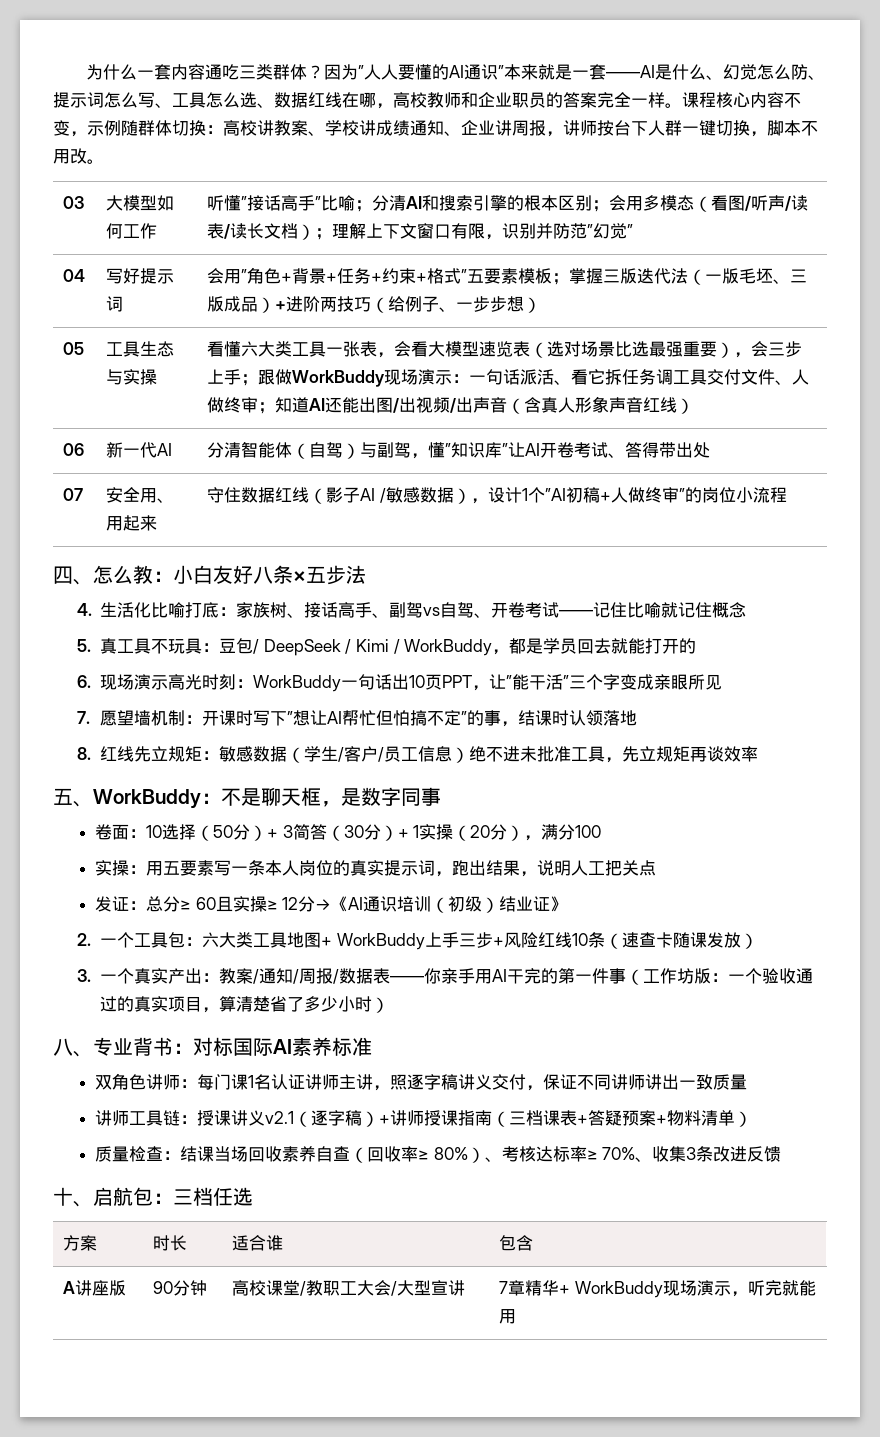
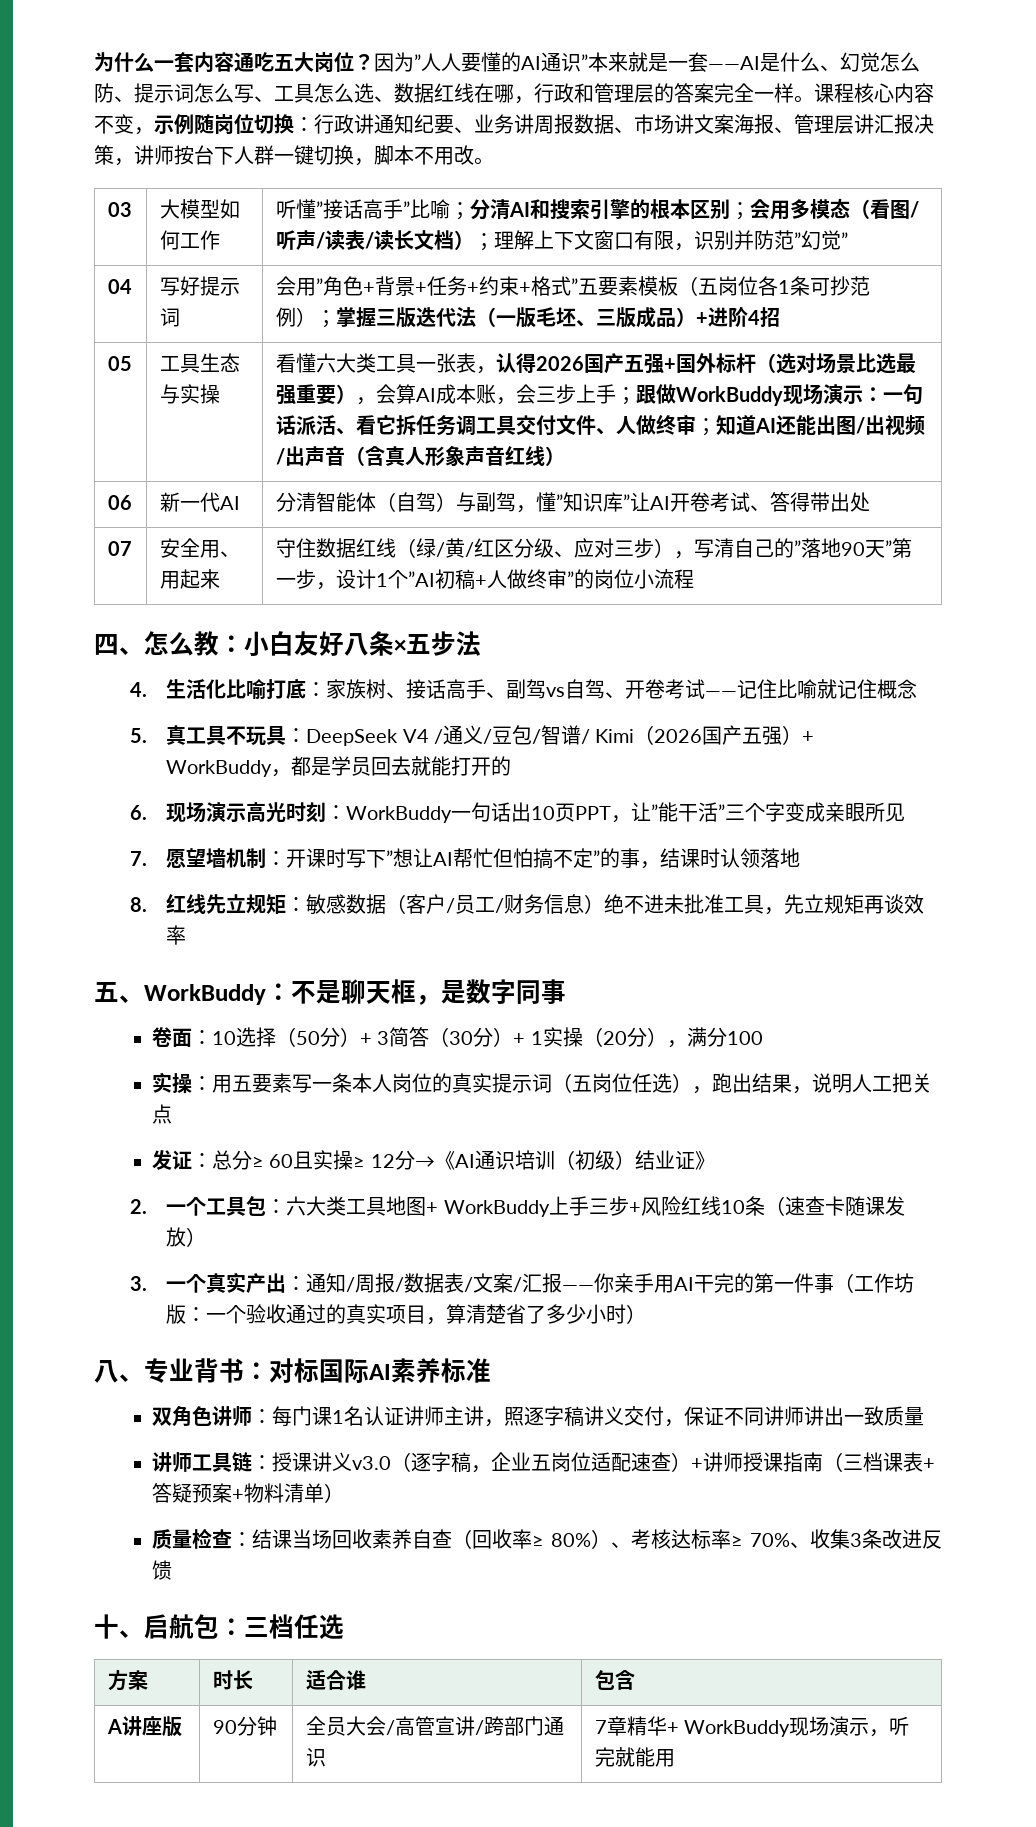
[238,64,307,80] 三类群体 -> [274,52,354,72] 五大岗位
[393,92,546,108] 高校教师和企业职员 -> [534,83,654,103] 行政和管理层
[138,120,546,136] 群体切换：高校讲教案、学校讲成绩通知、企业讲周报 -> [214,114,934,134] [94,145,114,165] 岗位切换：行政讲通知纪要、业务讲周报数据、市场讲文案海报、管理层讲汇报决策
(553, 276) none -> [677,276,870,296] [275,307,316,327] （五岗位各1条可抄范例）
[320,296,542,313] 两技巧（给例子、一步步想） -> [747,307,780,327] 4招
[394,341,531,357] 会看大模型速览表 -> [495,353,756,374] 认得2026国产五强+国外标杆
(769, 349) none -> [395,384,536,405] 算AI成本账，会
[326,487,471,504] 影子AI /敏感数据） -> [415,538,912,559] [275,569,316,589] 绿/黄/红区分级、应对三步），写清自己的”落地90天”第一步
(220, 647) none -> [306,725,492,746] DeepSeek V4 /通义/
[263,639,341,656] DeepSeek -> [540,725,581,745] 智谱
[393,639,400,654] / -> [634,725,815,745] （2026国产五强）+
[304,746,345,762] 学生/ -> (407, 904) none
(419, 754) none -> [495,894,545,914] /财务
(436, 868) none -> [552,1073,693,1093] （五岗位任选）
[219,968,260,984] 教案/ -> (307, 1283) none
(391, 976) none -> [464,1273,563,1293] /文案/汇报
[265,1111,295,1124] v2.1 -> [352,1456,392,1470] v3.0
(363, 1118) none -> [471,1452,672,1473] ，企业五岗位适配速查
[232,1280,358,1296] 高校课堂/教职工 -> [305,1716,346,1736] 全员
[397,1280,432,1296] 大型 -> [394,1716,435,1736] 高管
(466, 1288) none -> [474,1716,564,1736] [305,1748,326,1767] /跨部门通识

